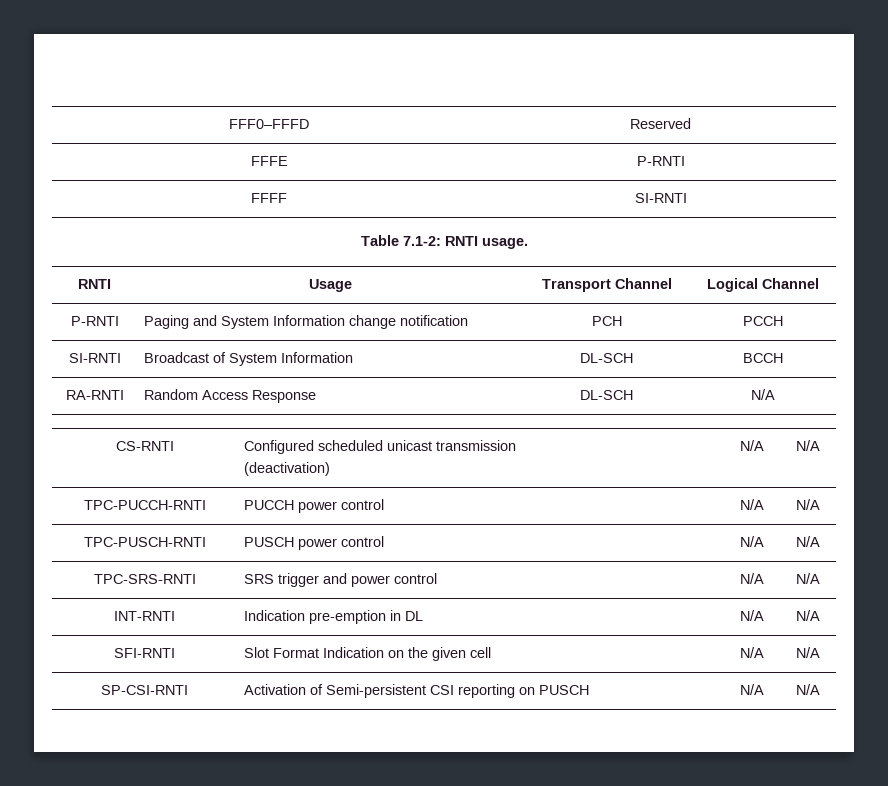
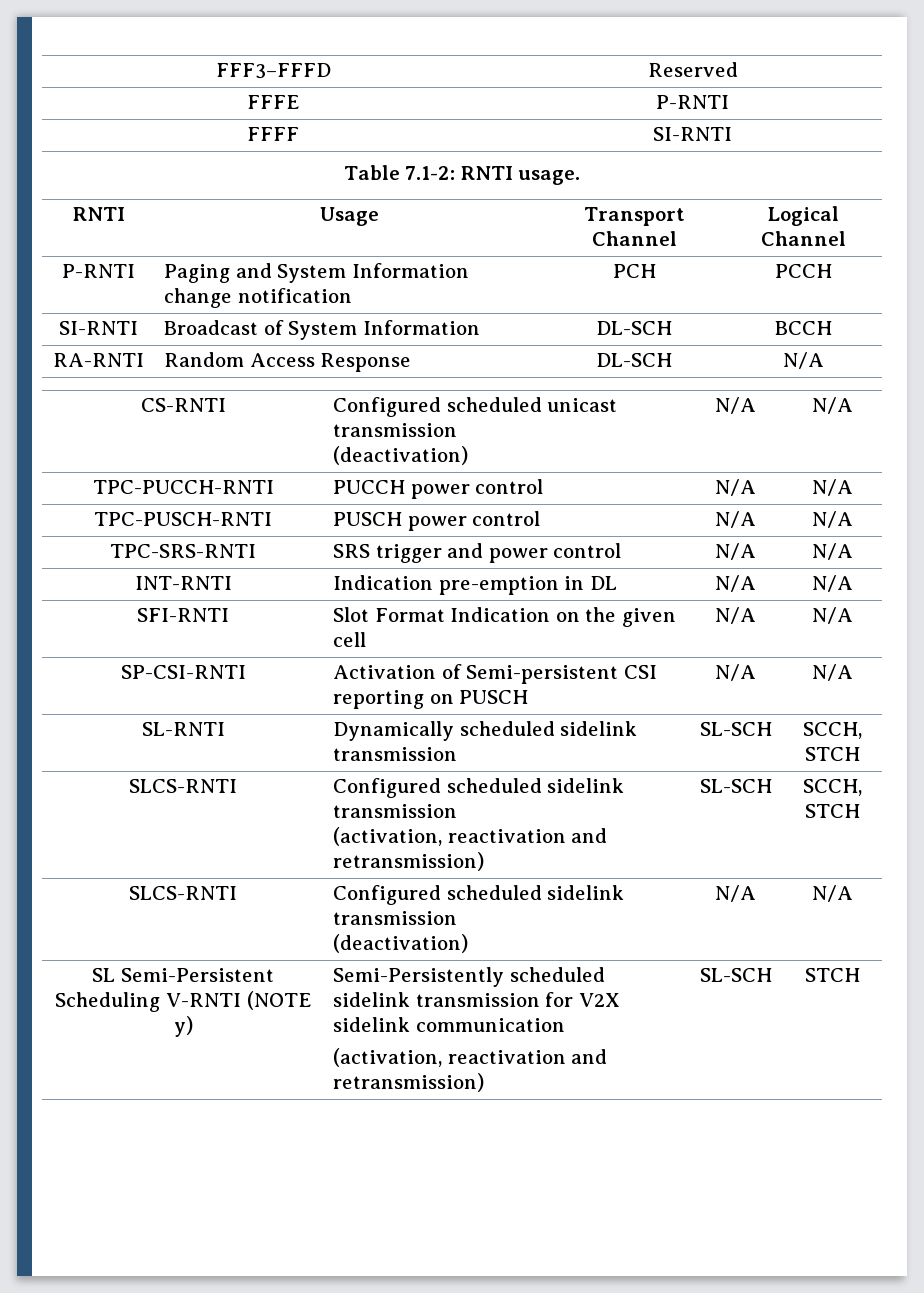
[229,119,309,129] FFF0–FFFD -> [215,63,331,79] FFF3–FFFD
(820, 689) none -> [141,722,225,736] [333,721,638,741] [333,747,458,761] [699,722,772,736] [802,722,862,739] [804,747,860,761] [129,779,237,793] [333,778,625,798] [333,804,458,818] [333,827,608,846] [333,852,485,871] [699,779,772,793] [802,779,862,796] [804,804,860,818] [129,886,237,900] [333,885,625,905] [333,911,458,925] [333,934,469,953] [715,885,756,902] [811,885,853,902] [92,968,274,982] [55,991,311,1012] [173,1016,193,1037] [333,967,605,987] [333,992,620,1007] [333,1017,565,1032] [333,1048,608,1067] [333,1073,485,1092] [699,968,772,982] [804,968,860,982] // SL-RNTI | Dynamically scheduled sidelink transmission | SL-SCH | SCCH, STCH // SLCS-RNTI | Configured scheduled sidelink transmission // (activation, reactivation and retransmission) | SL-SCH | SCCH, STCH // SLCS-RNTI | Configured scheduled sidelink transmission // (deactivation) | N/A | N/A // SL Semi-Persistent Scheduling V-RNTI (NOTE y) | Semi-Persistently scheduled sidelink transmission for V2X sidelink communication // (activation, reactivation and retransmission) | SL-SCH | STCH

